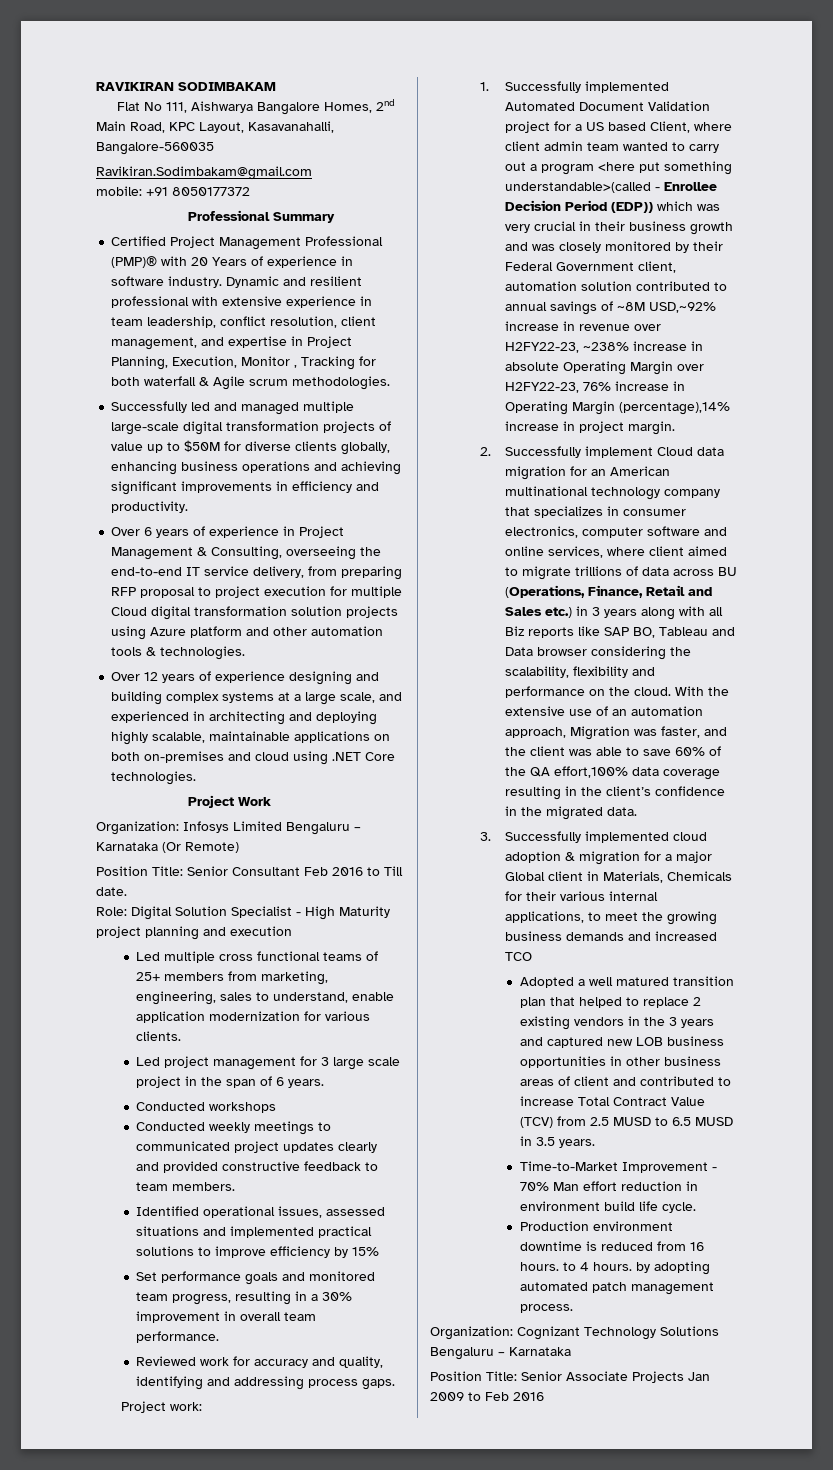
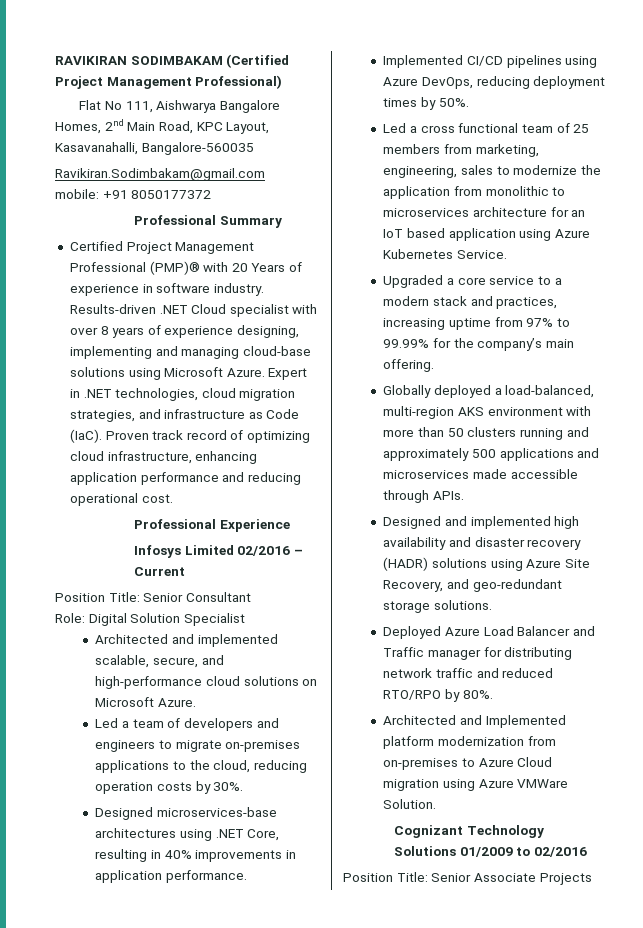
(276, 86) none -> [226,54,290,68] [55,75,283,89] (Certified Project Management Professional)
[226,276,363,288] [111,296,373,308] [111,316,377,328] [111,336,353,350] [111,356,377,370] [111,376,391,390] [111,401,355,415] [111,421,392,435] [111,440,391,455] [111,461,402,475] [111,481,380,495] [111,501,189,513] [111,526,345,538] [111,546,382,560] [111,566,403,580] [111,586,403,598] [111,606,399,620] [111,626,384,640] [111,646,246,660] [111,671,380,685] [111,691,403,705] [111,711,378,725] [111,731,391,745] [111,751,396,765] [111,771,197,785] [188,795,272,808] [96,821,361,835] [96,842,239,853] Dynamic and resilient professional with extensive experience in team leadership, conflict resolution, client management, and expertise in Project Planning, Execution, Monitor , Tracking for both waterfall & Agile scrum methodologies. // Successfully led and managed multiple large-scale digital transformation projects of value up to $50M for diverse clients globally, enhancing business operations and achieving significant improvements in efficiency and productivity. // Over 6 years of experience in Project Management & Consulting, overseeing the end-to-end IT service delivery, from preparing RFP proposal to project execution for multiple Cloud digital transformation solution projects using Azure platform and other automation tools & technologies. // Over 12 years of experience designing and building complex systems at a large scale, and experienced in architecting and deploying highly scalable, maintainable applications on both on-premises and cloud using .NET Core technologies. // Project Work // Organization: Infosys Limited Bengaluru – Karnataka (Or Remote) -> [69,304,318,317] [69,325,300,338] [69,346,311,359] [69,367,308,380] [69,388,296,401] [69,409,300,422] [69,429,311,443] [69,451,258,464] [69,472,301,485] [69,493,173,506] [134,519,290,532] [134,545,304,558] [134,567,186,576] Results-driven .NET Cloud specialist with over 8 years of experience designing, implementing and managing cloud-base solutions using Microsoft Azure. Expert in .NET technologies, cloud migration strategies, and infrastructure as Code (IaC). Proven track record of optimizing cloud infrastructure, enhancing application performance and reducing operational cost. // Professional Experience // Infosys Limited 02/2016 – Current
[304,866,403,876] [96,887,127,896] Feb 2016 to Till date. -> (251, 597) none
[296,906,390,920] [96,926,292,940] [136,951,379,963] [136,972,161,981] - High Maturity project planning and execution // Led multiple cross functional teams of 25+ -> [95,634,278,647] [95,655,224,668] [95,676,318,689] [95,697,197,707] [95,718,279,731] [95,740,301,752] [95,760,307,773] [95,781,244,794] [95,807,278,820] [95,828,280,841] [95,849,296,862] [95,870,248,883] [383,55,598,68] [383,76,606,89] [383,97,469,110] [383,123,590,133] // Architected and implemented scalable, secure, and high-performance cloud solutions on Microsoft Azure. // Led a team of developers and engineers to migrate on-premises applications to the cloud, reducing operation costs by 30%. // Designed microservices-base architectures using .NET Core, resulting in 40% improvements in application performance. // Implemented CI/CD pipelines using Azure DevOps, reducing deployment times by 50%. // Led a cross functional team of 25
[273,992,395,1003] [136,1011,371,1023] [136,1031,182,1041] [136,1056,401,1070] [136,1076,325,1088] [136,1102,277,1113] [136,1121,332,1135] [136,1141,378,1153] [136,1161,379,1173] [136,1182,236,1191] [136,1206,386,1218] [136,1226,373,1238] [136,1246,380,1258] [136,1271,376,1285] [136,1291,353,1305] [136,1311,317,1323] [136,1331,220,1343] [136,1356,384,1368] [136,1376,396,1390] [120,1401,202,1413] [479,81,669,93] [504,101,710,111] [504,121,732,133] [504,141,719,153] [504,161,732,175] [504,182,717,193] [504,200,720,213] [504,221,733,235] [504,241,723,253] [504,261,676,273] [504,281,727,291] [504,301,716,315] [504,321,661,331] [504,341,703,353] [504,361,704,375] [504,381,685,393] [504,401,730,415] [504,421,675,435] [479,446,724,458] [504,466,670,480] [504,486,720,500] [504,506,686,518] [504,526,727,538] [504,546,727,558] [504,566,737,580] [504,585,712,598] [504,606,723,620] [504,626,735,638] [504,646,691,660] [504,666,655,678] [504,686,729,698] [504,706,703,716] [504,726,727,740] [504,746,721,756] [504,766,720,780] [504,786,725,800] [504,806,637,820] [479,831,707,843] [504,851,712,865] [504,871,732,883] [504,891,658,901] [504,911,717,925] [504,931,717,941] [504,952,532,961] [520,976,735,988] [520,997,702,1008] [520,1016,715,1030] [520,1036,725,1048] [520,1056,722,1068] [520,1076,732,1086] [520,1096,706,1106] [520,1116,734,1128] [520,1136,596,1148] [520,1161,718,1173] [520,1181,699,1191] [520,1201,697,1213] [520,1221,674,1231] [520,1241,705,1251] [520,1261,711,1275] [520,1282,715,1295] [520,1304,574,1313] [430,1326,719,1340] [430,1347,571,1360] understand, enable application modernization for various clients. // Led project management for 3 large scale project in the span of 6 years. // Conducted workshops // Conducted weekly meetings to communicated project updates clearly and provided constructive feedback to team members. // Identified operational issues, assessed situations and implemented practical solutions to improve efficiency by 15% // Set performance goals and monitored team progress, resulting in a 30% improvement in overall team performance. // Reviewed work for accuracy and quality, identifying and addressing process gaps. // Project work: // 1. Successfully implemented Automated Document Validation project for a US based Client, where client admin team wanted to carry out a program <here put something understandable>(called - Enrollee Decision Period (EDP)) which was very crucial in their business growth and was closely monitored by their Federal Government client, automation solution contributed to annual savings of ~8M USD,~92% increase in revenue over H2FY22-23, ~238% increase in absolute Operating Margin over H2FY22-23, 76% increase in Operating Margin (percentage),14% increase in project margin. // 2. Successfully implement Cloud data migration for an American multinational technology company that specializes in consumer electronics, computer software and online services, where client aimed to migrate trillions of data across BU (Operations, Finance, Retail and Sales etc.) in 3 years along with all Biz reports like SAP BO, Tableau and Data browser considering the scalability, flexibility and performance on the cloud. With the extensive use of an automation approach, Migration was faster, and the client was able to save 60% of the QA effort,100% data coverage resulting in the client’s confidence in the migrated data. // 3. Successfully implemented cloud adoption & migration for a major Global client in Materials, Chemicals for their various internal applications, to meet the growing business demands and increased TCO // Adopted a well matured transition plan that helped to replace 2 existing vendors in the 3 years and captured new LOB business opportunities in other business areas of client and contributed to increase Total Contract Value (TCV) from 2.5 MUSD to 6.5 MUSD in 3.5 years. // Time-to-Market Improvement - 70% Man effort reduction in environment build life cycle. // Production environment downtime is reduced from 16 hours. to 4 hours. by adopting automated patch management process. // Organization: Cognizant Technology Solutions Bengaluru – Karnataka -> [513,165,601,175] [383,186,566,199] [383,207,586,217] [383,228,590,241] [383,249,508,259] [383,275,562,288] [383,296,558,309] [383,317,570,330] [383,338,574,351] [383,359,435,372] [383,385,595,398] [383,406,592,419] [383,427,589,440] [383,448,600,461] [383,469,578,479] [383,490,465,503] [383,516,580,529] [383,537,582,550] [383,557,590,571] [383,579,562,592] [383,600,493,613] [383,626,595,639] [383,647,573,660] [383,668,554,678] [383,689,493,702] [383,715,566,728] [383,736,556,749] [383,757,553,770] [383,779,569,791] [383,799,437,809] [394,825,544,838] [394,846,588,857] modernize the application from monolithic to microservices architecture for an IoT based application using Azure Kubernetes Service. // Upgraded a core service to a modern stack and practices, increasing uptime from 97% to 99.99% for the company’s main offering. // Globally deployed a load-balanced, multi-region AKS environment with more than 50 clusters running and approximately 500 applications and microservices made accessible through APIs. // Designed and implemented high availability and disaster recovery (HADR) solutions using Azure Site Recovery, and geo-redundant storage solutions. // Deployed Azure Load Balancer and Traffic manager for distributing network traffic and reduced RTO/RPO by 80%. // Architected and Implemented platform modernization from on-premises to Azure Cloud migration using Azure VMWare Solution. // Cognizant Technology Solutions 01/2009 to 02/2016
[688,1372,710,1381] [430,1392,544,1401] Jan 2009 to Feb 2016 -> (592, 879) none

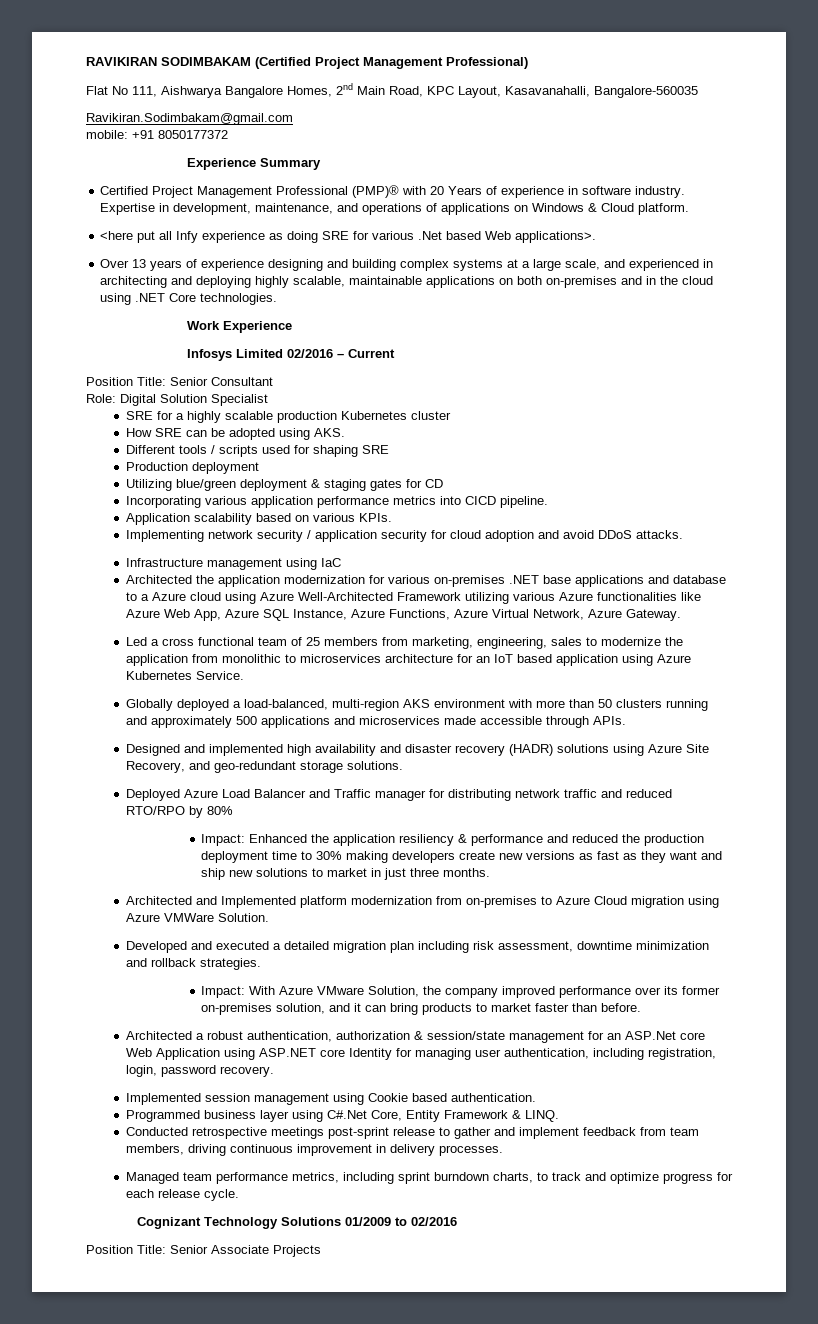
[134,215,217,225] Professional -> [187,158,257,170] Experience
[69,304,318,317] [69,325,300,338] [69,346,311,359] [69,367,308,380] [69,388,296,401] [69,409,300,422] [69,429,311,443] [69,451,258,464] [69,472,301,485] [69,493,173,506] [134,519,217,529] Results-driven .NET Cloud specialist with over 8 years of experience designing, implementing and managing cloud-base solutions using Microsoft Azure. Expert in .NET technologies, cloud migration strategies, and infrastructure as Code (IaC). Proven track record of optimizing cloud infrastructure, enhancing application performance and reducing operational cost. // Professional -> [100,203,690,215] [100,231,597,243] [100,259,714,271] [100,276,714,288] [100,293,278,305] [187,321,221,330] Expertise in development, maintenance, and operations of applications on Windows & Cloud platform. // <here put all Infy experience as doing SRE for various .Net based Web applications>. // Over 13 years of experience designing and building complex systems at a large scale, and experienced in architecting and deploying highly scalable, maintainable applications on both on-premises and in the cloud using .NET Core technologies. // Work
[95,634,278,647] [95,655,224,668] [95,676,318,689] [95,697,197,707] [95,718,279,731] [95,740,301,752] [95,760,307,773] [95,781,244,794] [95,807,278,820] [95,828,280,841] [95,849,296,862] [95,870,248,883] [383,55,598,68] [383,76,606,89] [383,97,469,110] Architected and implemented scalable, secure, and high-performance cloud solutions on Microsoft Azure. // Led a team of developers and engineers to migrate on-premises applications to the cloud, reducing operation costs by 30%. // Designed microservices-base architectures using .NET Core, resulting in 40% improvements in application performance. // Implemented CI/CD pipelines using Azure DevOps, reducing deployment times by 50%. -> [125,411,451,423] [125,428,345,440] [125,445,389,457] [125,462,259,474] [125,479,443,491] [125,496,548,508] [125,513,392,525] [125,530,683,542] [125,558,341,570] [125,575,726,587] [125,592,701,604] [125,609,681,621] SRE for a highly scalable production Kubernetes cluster // How SRE can be adopted using AKS. // Different tools / scripts used for shaping SRE // Production deployment // Utilizing blue/green deployment & staging gates for CD // Incorporating various application performance metrics into CICD pipeline. // Application scalability based on various KPIs. // Implementing network security / application security for cloud adoption and avoid DDoS attacks. // Infrastructure management using IaC // Architected the application modernization for various on-premises .NET base applications and database to a Azure cloud using Azure Well-Architected Framework utilizing various Azure functionalities like Azure Web App, Azure SQL Instance, Azure Functions, Azure Virtual Network, Azure Gateway.
[383,275,562,288] [383,296,558,309] [383,317,570,330] [383,338,574,351] [383,359,435,372] // Upgraded a core service to a modern stack and practices, increasing uptime from 97% to 99.99% for the company’s main offering. -> (244, 675) none
[462,690,493,699] 80%. -> [206,806,233,815] [201,834,705,846] [201,851,723,863] [201,868,491,880] 80% // Impact: Enhanced the application resiliency & performance and reduced the production deployment time to 30% making developers create new versions as fast as they want and ship new solutions to market in just three months.
(437, 804) none -> [125,941,709,953] [125,958,261,970] [201,986,721,998] [201,1003,642,1015] [125,1031,705,1043] [125,1048,716,1060] [125,1065,274,1077] [125,1093,536,1105] [125,1110,559,1122] [125,1127,699,1139] [125,1144,503,1156] [125,1172,733,1184] [125,1189,239,1201] // Developed and executed a detailed migration plan including risk assessment, downtime minimization and rollback strategies. // Impact: With Azure VMware Solution, the company improved performance over its former on-premises solution, and it can bring products to market faster than before. // Architected a robust authentication, authorization & session/state management for an ASP.Net core Web Application using ASP.NET core Identity for managing user authentication, including registration, login, password recovery. // Implemented session management using Cookie based authentication. // Programmed business layer using C#.Net Core, Entity Framework & LINQ. // Conducted retrospective meetings post-sprint release to gather and implement feedback from team members, driving continuous improvement in delivery processes. // Managed team performance metrics, including sprint burndown charts, to track and optimize progress for each release cycle.

